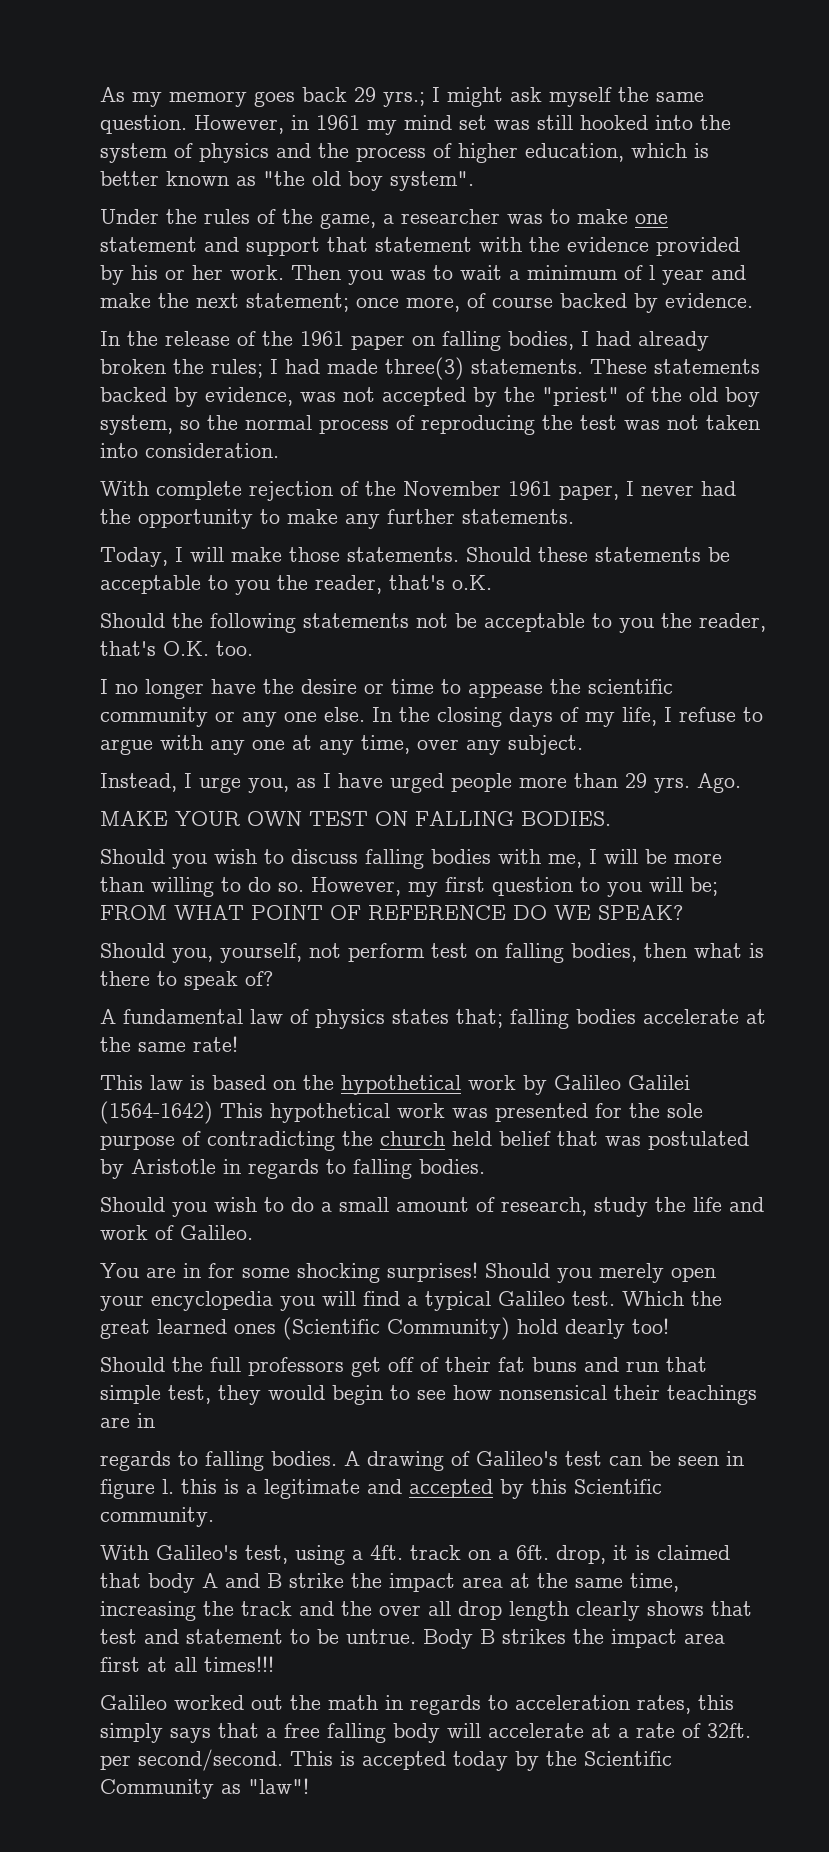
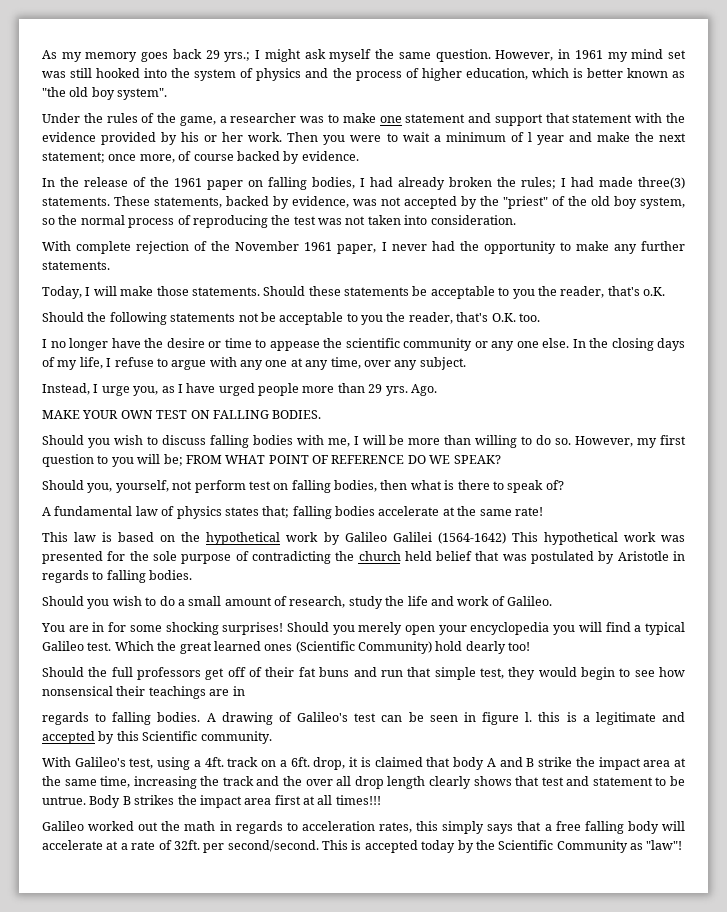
[390,270,426,280] was -> [350,135,382,142] were
[654,359,760,374] statements -> [154,197,222,208] statements,

